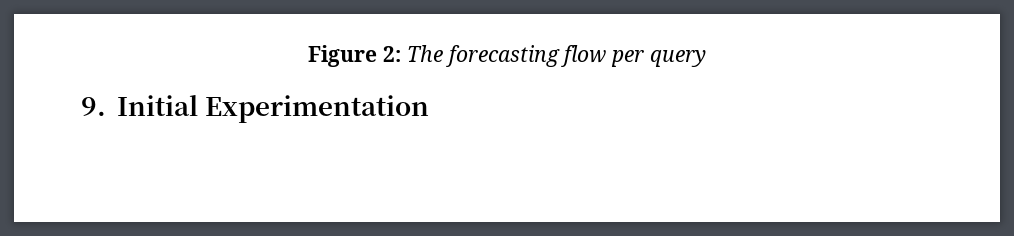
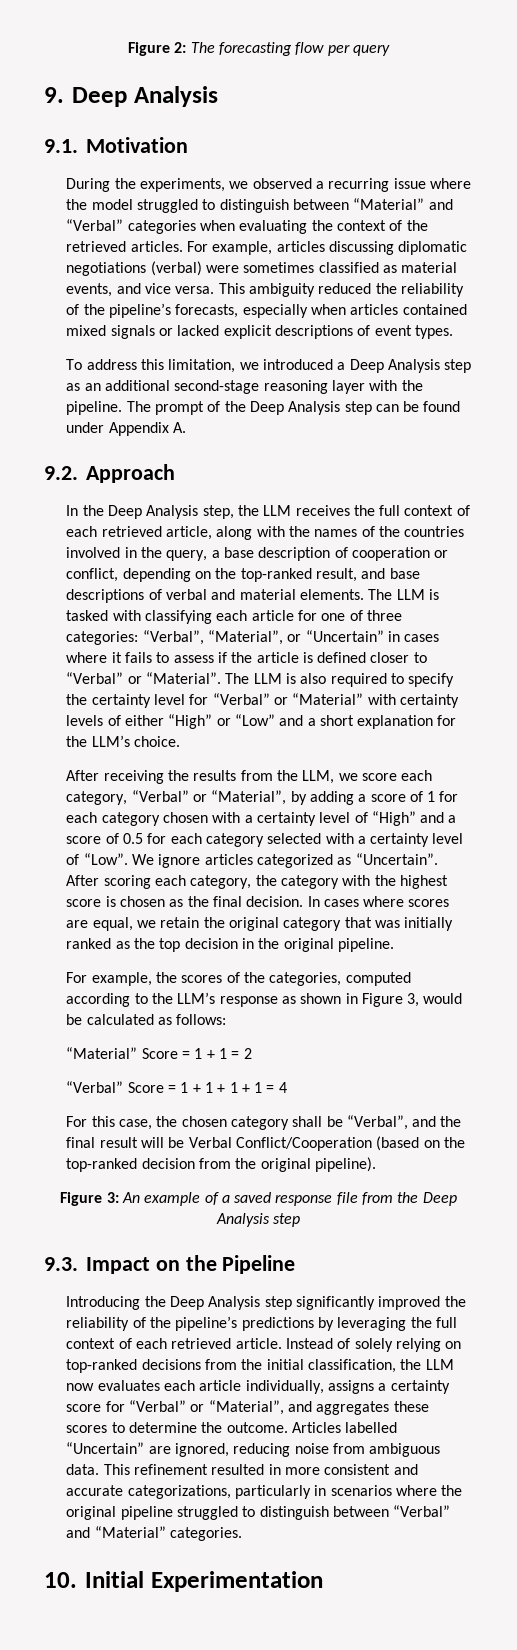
(106, 106) none -> [72,86,218,107] [44,137,188,153] [66,178,471,192] [66,198,453,213] [66,219,428,234] [66,241,468,255] [66,261,458,276] [66,283,464,297] [66,303,467,318] [66,325,453,339] [66,359,472,373] [66,380,423,394] [66,401,461,415] [66,422,186,436] [44,464,175,483] [66,505,470,519] [66,526,465,540] [66,547,449,561] [66,568,420,582] [66,589,439,603] [66,610,402,624] [66,630,440,645] [66,652,427,663] [66,672,455,687] [66,693,459,708] [66,714,457,729] [66,735,180,747] [66,770,433,784] [66,790,459,805] [66,811,457,826] [66,833,464,847] [66,853,438,868] [66,875,448,889] [66,896,450,907] [66,917,454,931] [66,938,394,952] [66,972,411,986] [66,992,463,1007] [66,1014,227,1025] [66,1047,252,1059] [66,1081,287,1093] [66,1115,462,1130] [66,1136,465,1151] [66,1157,376,1172] [60,1192,457,1206] [215,1213,301,1227] [44,1255,296,1274] [66,1296,466,1310] [66,1316,457,1331] [66,1338,462,1352] [66,1359,454,1373] [66,1380,450,1394] [66,1400,429,1415] [66,1422,398,1433] [66,1442,441,1457] [66,1464,418,1475] [66,1485,463,1499] [66,1505,451,1520] [66,1526,242,1541] [44,1572,77,1588] Deep Analysis // 9.1. Motivation // During the experiments, we observed a recurring issue where the model struggled to distinguish between “Material” and “Verbal” categories when evaluating the context of the retrieved articles. For example, articles discussing diplomatic negotiations (verbal) were sometimes classified as material events, and vice versa. This ambiguity reduced the reliability of the pipeline’s forecasts, especially when articles contained mixed signals or lacked explicit descriptions of event types. // To address this limitation, we introduced a Deep Analysis step as an additional second-stage reasoning layer with the pipeline. The prompt of the Deep Analysis step can be found under Appendix A. // 9.2. Approach // In the Deep Analysis step, the LLM receives the full context of each retrieved article, along with the names of the countries involved in the query, a base description of cooperation or conflict, depending on the top-ranked result, and base descriptions of verbal and material elements. The LLM is tasked with classifying each article for one of three categories: “Verbal”, “Material”, or “Uncertain” in cases where it fails to assess if the article is defined closer to “Verbal” or “Material”. The LLM is also required to specify the certainty level for “Verbal” or “Material” with certainty levels of either “High” or “Low” and a short explanation for the LLM’s choice. // After receiving the results from the LLM, we score each category, “Verbal” or “Material”, by adding a score of 1 for each category chosen with a certainty level of “High” and a score of 0.5 for each category selected with a certainty level of “Low”. We ignore articles categorized as “Uncertain”. After scoring each category, the category with the highest score is chosen as the final decision. In cases where scores are equal, we retain the original category that was initially ranked as the top decision in the original pipeline. // For example, the scores of the categories, computed according to the LLM’s response as shown in Figure 3, would be calculated as follows: // “Material” Score = 1 + 1 = 2 // “Verbal” Score = 1 + 1 + 1 + 1 = 4 // For this case, the chosen category shall be “Verbal”, and the final result will be Verbal Conflict/Cooperation (based on the top-ranked decision from the original pipeline). // Figure 3: An example of a saved response file from the Deep Analysis step // 9.3. Impact on the Pipeline // Introducing the Deep Analysis step significantly improved the reliability of the pipeline’s predictions by leveraging the full context of each retrieved article. Instead of solely relying on top-ranked decisions from the initial classification, the LLM now evaluates each article individually, assigns a certainty score for “Verbal” or “Material”, and aggregates these scores to determine the outcome. Articles labelled “Uncertain” are ignored, reducing noise from ambiguous data. This refinement resulted in more consistent and accurate categorizations, particularly in scenarios where the original pipeline struggled to distinguish between “Verbal” and “Material” categories. // 10.

